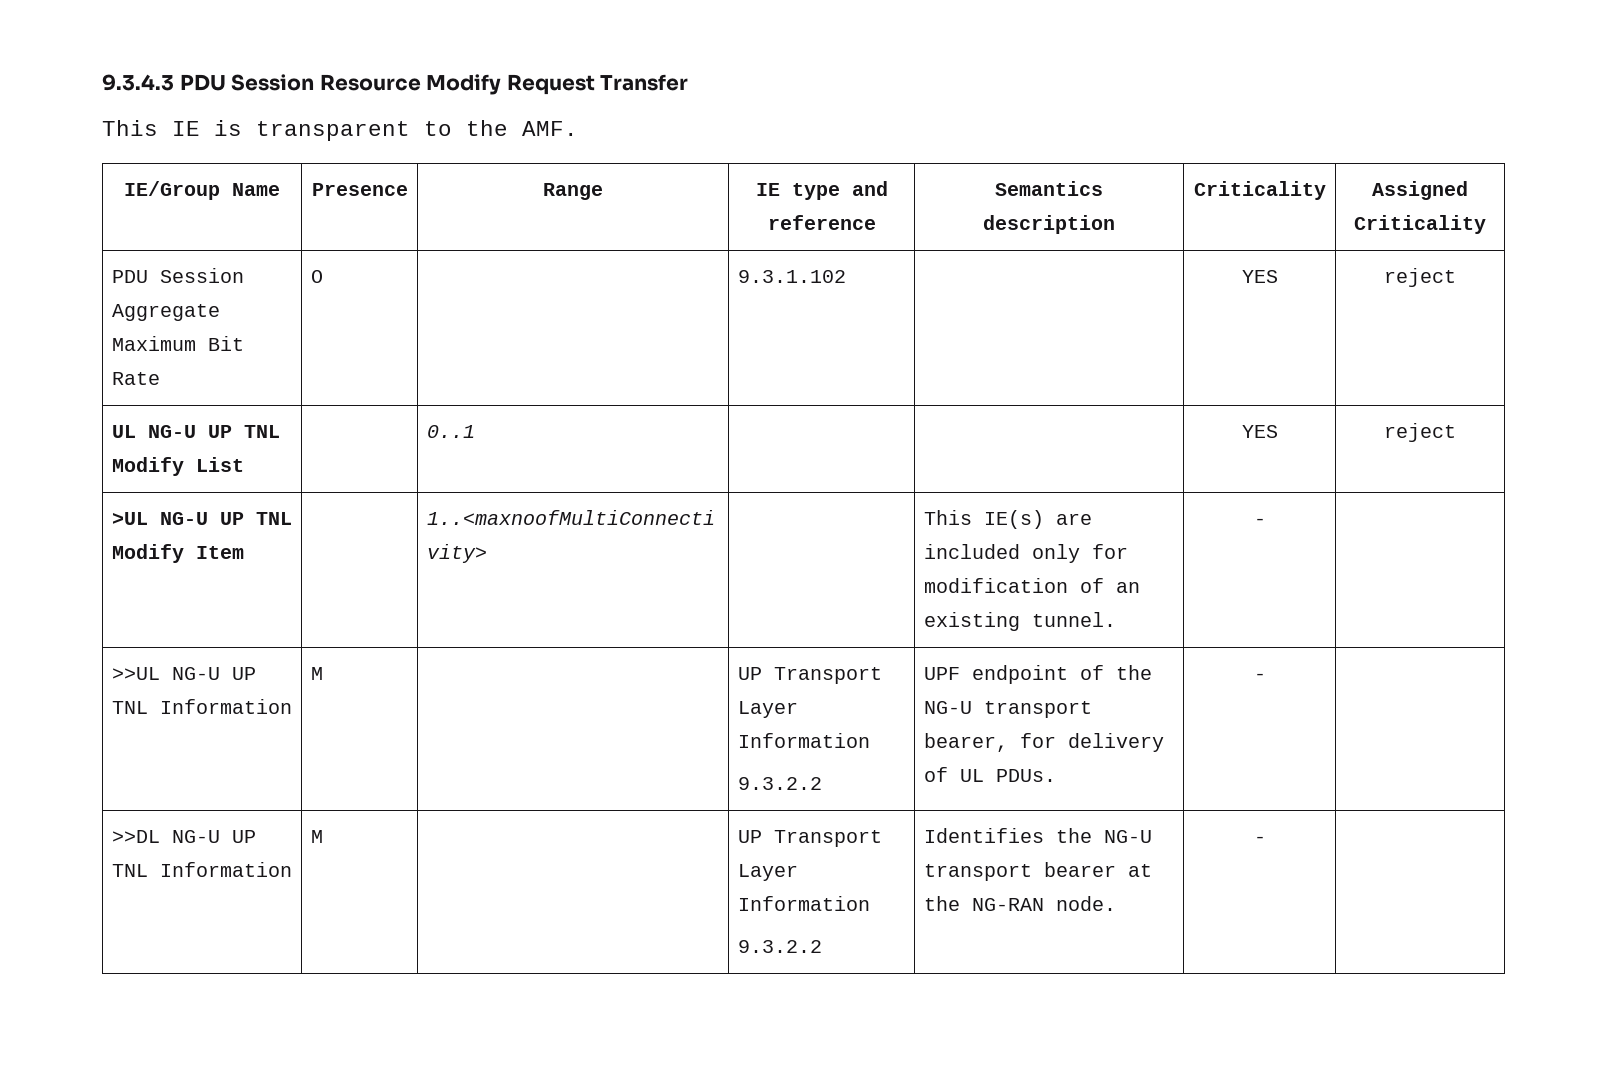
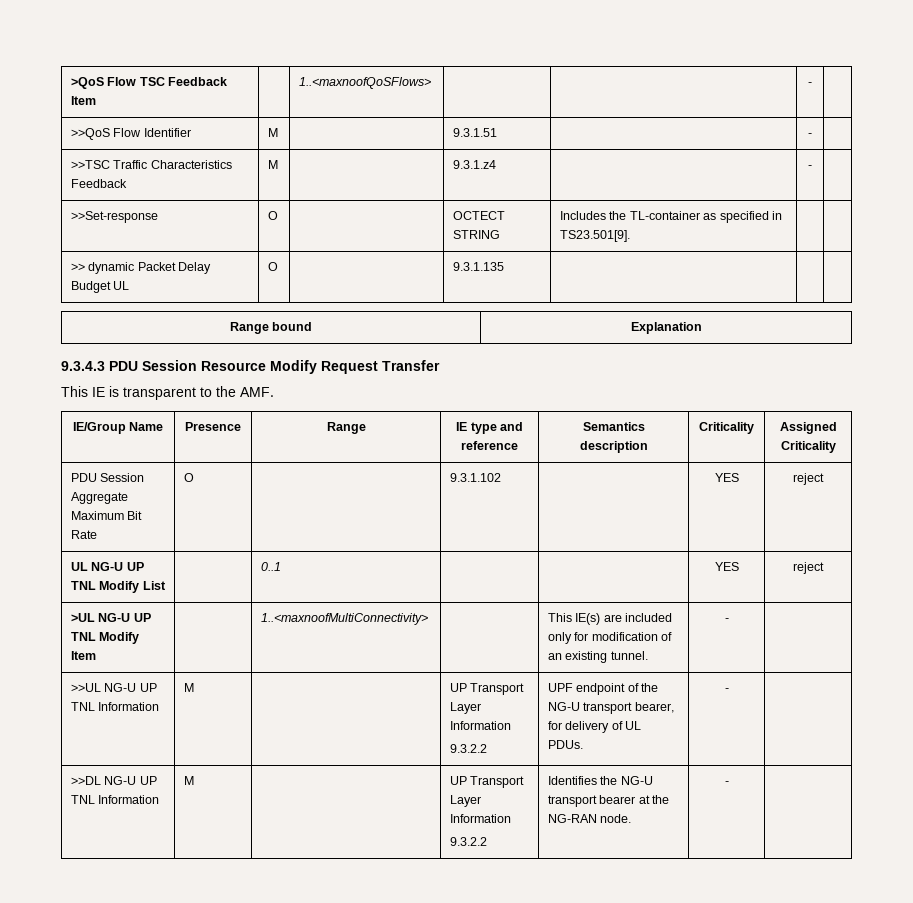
(102, 82) none -> [71,77,228,89] [71,96,97,105] [299,77,432,89] [808,82,812,86] [71,128,191,140] [268,128,279,137] [453,128,498,137] [808,133,812,137] [71,160,232,169] [71,179,128,188] [268,160,279,169] [453,160,497,169] [808,165,812,169] [71,211,159,223] [268,211,279,220] [453,211,506,220] [453,230,501,239] [560,211,782,223] [560,230,631,242] [71,262,212,274] [71,281,130,293] [268,262,279,271] [453,262,505,271] [229,322,313,334] [630,322,702,334] >QoS Flow TSC Feedback Item | | 1..<maxnoofQoSFlows> | | | - | // >>QoS Flow Identifier | M | | 9.3.1.51 | | - | // >>TSC Traffic Characteristics Feedback | M | | 9.3.1.z4 | | - | // >>Set-response | O | | OCTECT STRING | Includes the TL-container as specified in TS23.501[9]. | | // >> dynamic Packet Delay Budget UL | O | | 9.3.1.135 | | | // Range bound | Explanation //

